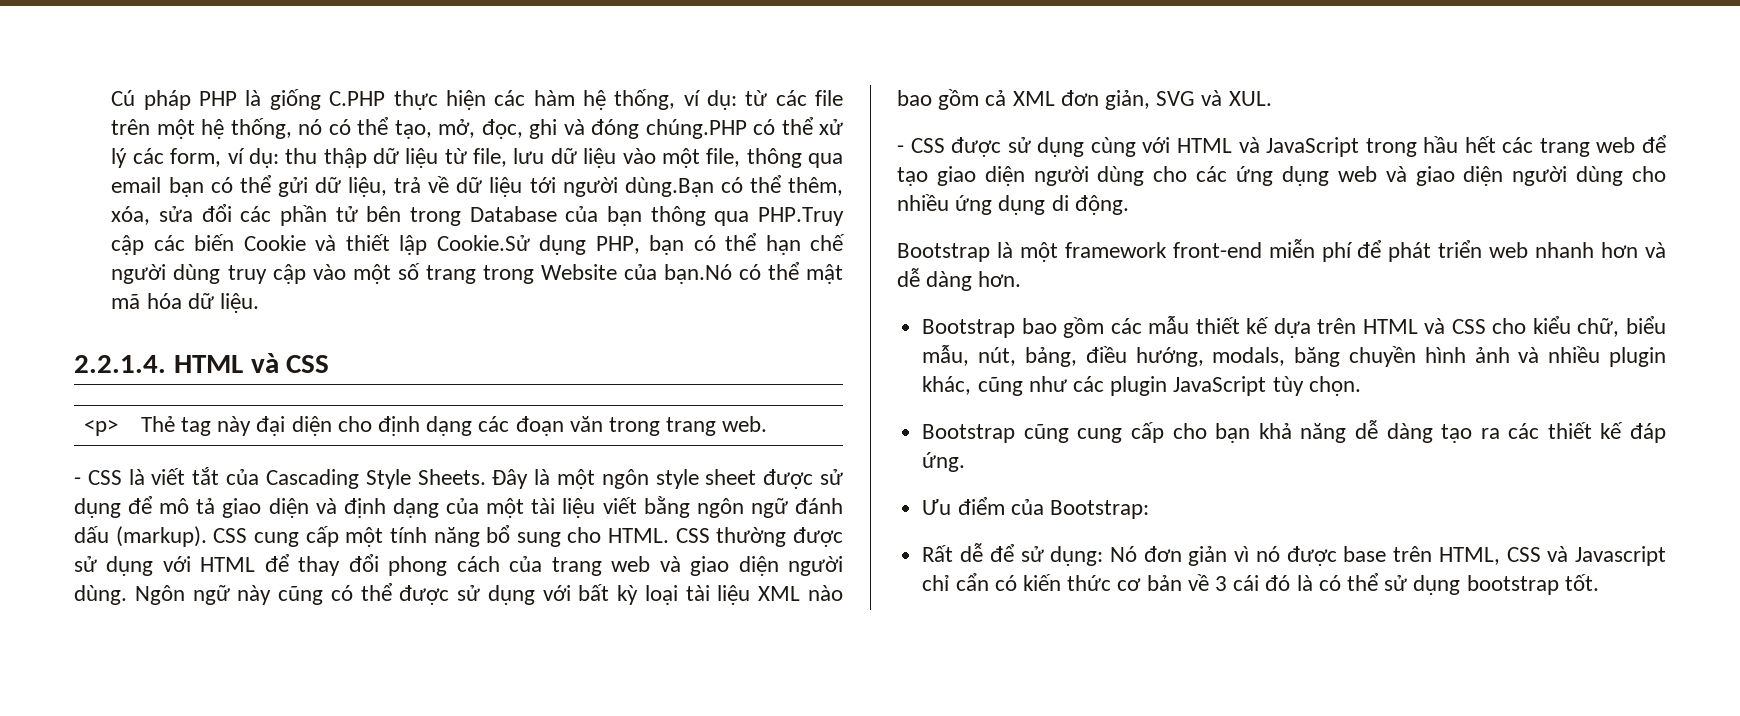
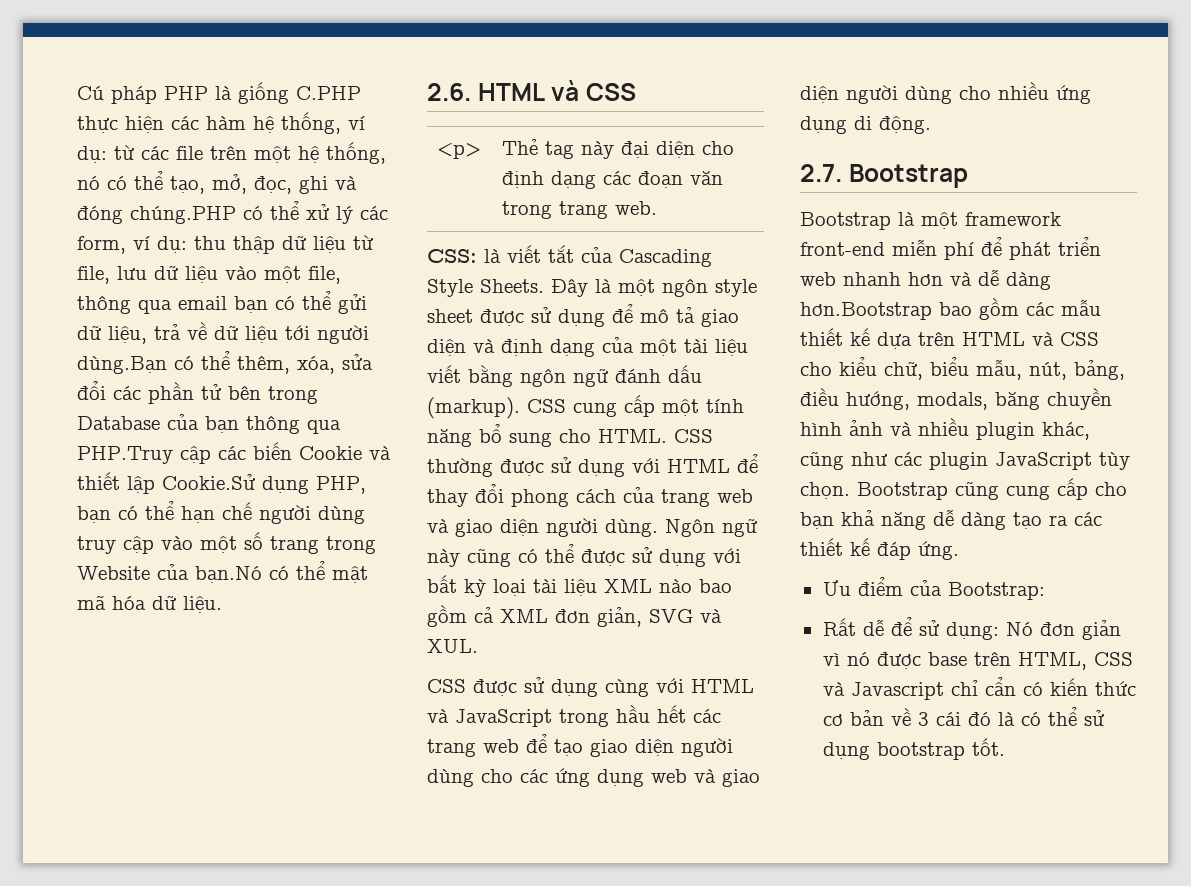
[74,355,166,373] 2.2.1.4. -> [427,83,471,101] 2.6.
[74,470,122,485] - CSS -> [427,249,477,263] CSS:
[897,145,904,153] - -> (478, 646) none
(1129, 205) none -> [800,164,968,188] // 2.7. Bootstrap
[978,271,1022,287] [922,319,1016,338] hơn. // Bootstrap -> [800,302,932,320] hơn.Bootstrap
(1361, 386) // -> (850, 490) none

